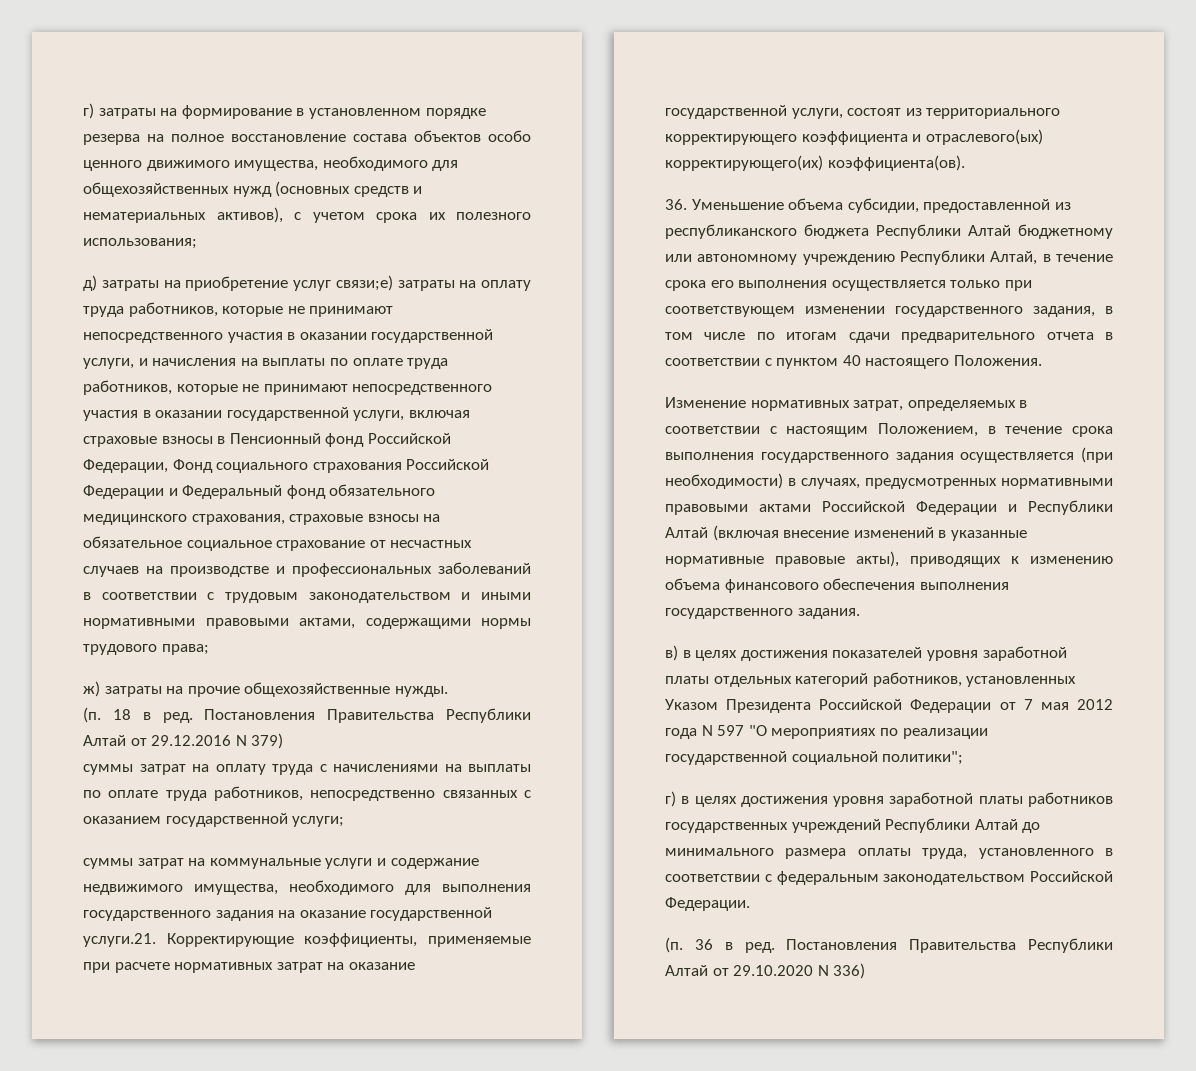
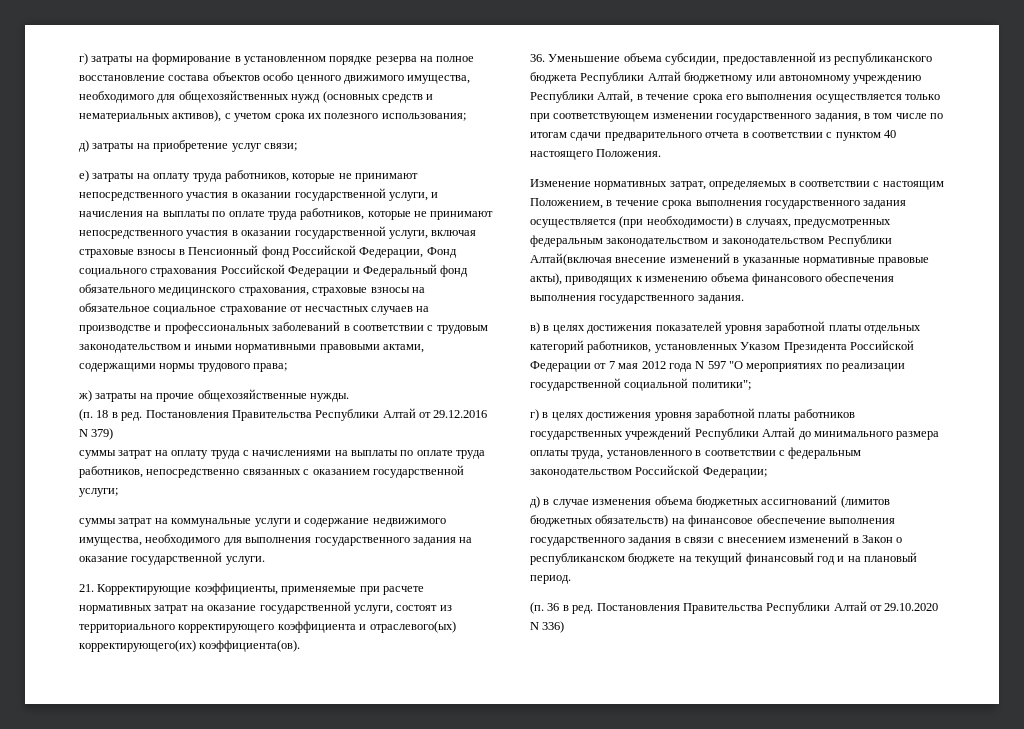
[335,275,393,291] связи;е) -> [263,143,297,151] [79,170,89,182] связи; // е)
[83,933,156,947] услуги.21. -> [225,556,265,565] [79,584,94,592] услуги. // 21.
[1001,478,1113,489] [665,500,1113,515] [665,525,779,541] нормативными правовыми актами Российской Федерации и Республики Алтай (включая -> [530,235,892,247] [530,253,612,266] федеральным законодательством и законодательством Республики Алтай(включая
[665,897,750,911] Федерации. -> [702,467,767,478] [530,495,890,508] [530,515,895,527] [530,533,903,546] [530,552,917,565] [530,575,571,584] Федерации; // д) в случае изменения объема бюджетных ассигнований (лимитов бюджетных обязательств) на финансовое обеспечение выполнения государственного задания в связи с внесением изменений в Закон о республиканском бюджете на текущий финансовый год и на плановый период.

